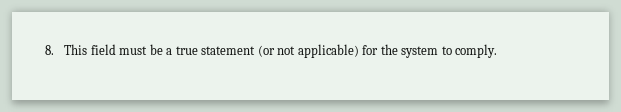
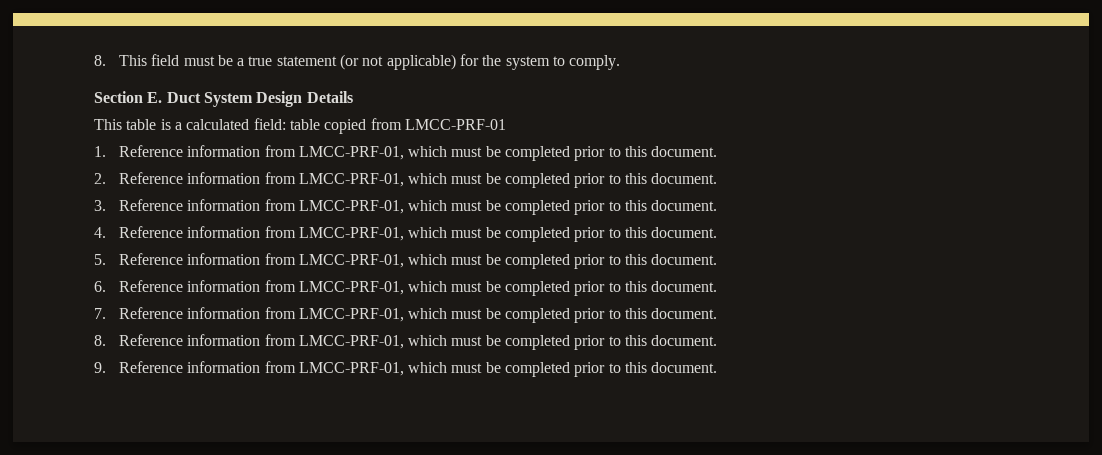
(498, 51) none -> [94,91,353,107] [94,118,506,134] [94,145,718,161] [94,172,718,188] [94,199,718,215] [94,226,718,242] [94,253,718,269] [94,280,718,296] [94,307,718,323] [94,334,718,350] [94,361,718,377] // Section E. Duct System Design Details // This table is a calculated field: table copied from LMCC-PRF-01 // 1. Reference information from LMCC-PRF-01, which must be completed prior to this document. // 2. Reference information from LMCC-PRF-01, which must be completed prior to this document. // 3. Reference information from LMCC-PRF-01, which must be completed prior to this document. // 4. Reference information from LMCC-PRF-01, which must be completed prior to this document. // 5. Reference information from LMCC-PRF-01, which must be completed prior to this document. // 6. Reference information from LMCC-PRF-01, which must be completed prior to this document. // 7. Reference information from LMCC-PRF-01, which must be completed prior to this document. // 8. Reference information from LMCC-PRF-01, which must be completed prior to this document. // 9. Reference information from LMCC-PRF-01, which must be completed prior to this document.

